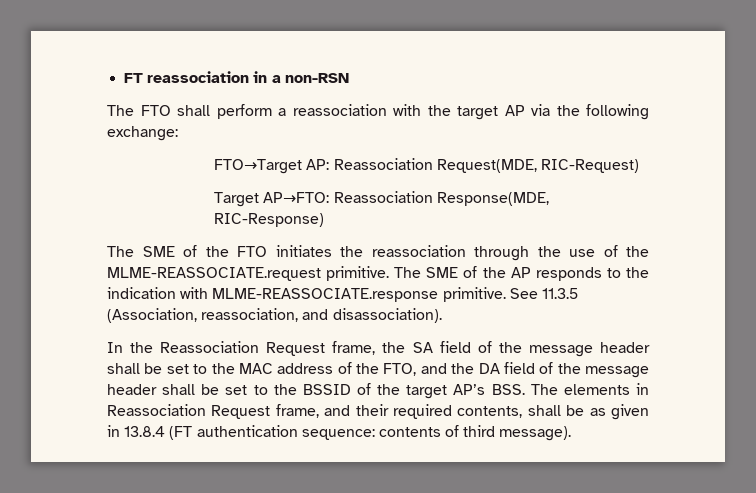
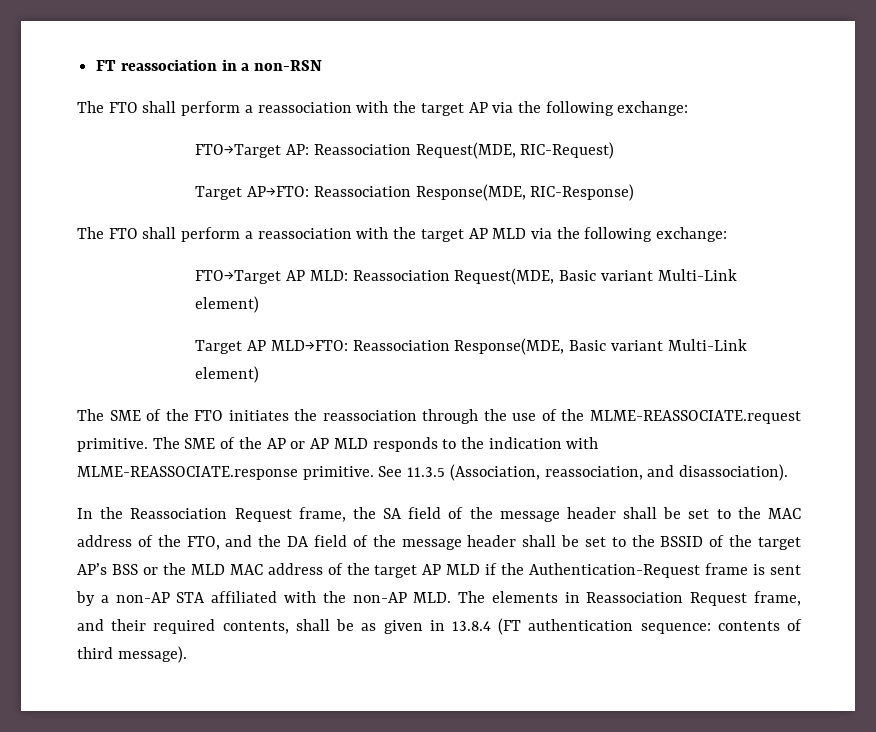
(325, 220) none -> [77,227,728,242] [195,268,737,285] [195,296,260,313] [195,338,747,355] [195,366,260,383] // The FTO shall perform a reassociation with the target AP MLD via the following exchange: // FTO→Target AP MLD: Reassociation Request(MDE, Basic variant Multi-Link element) // Target AP MLD→FTO: Reassociation Response(MDE, Basic variant Multi-Link element)
(531, 272) none -> [290,438,368,449] or AP MLD
[491,384,525,395] BSS. -> [111,563,802,578] [76,591,452,606] BSS or the MLD MAC address of the target AP MLD if the Authentication-Request frame is sent by a non-AP STA affiliated with the non-AP MLD.

